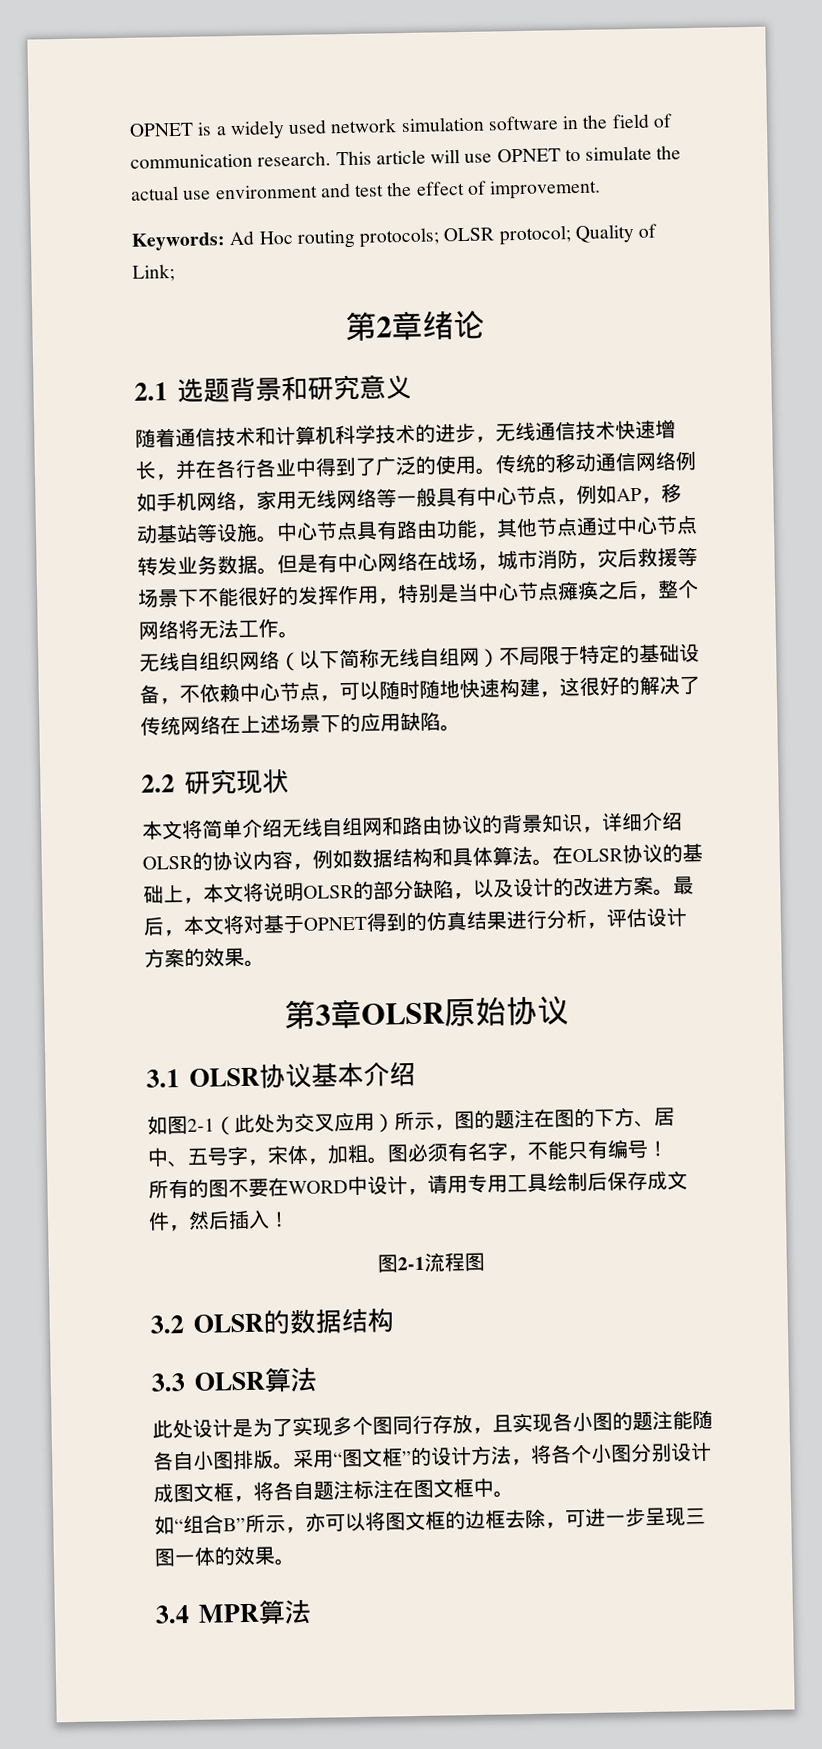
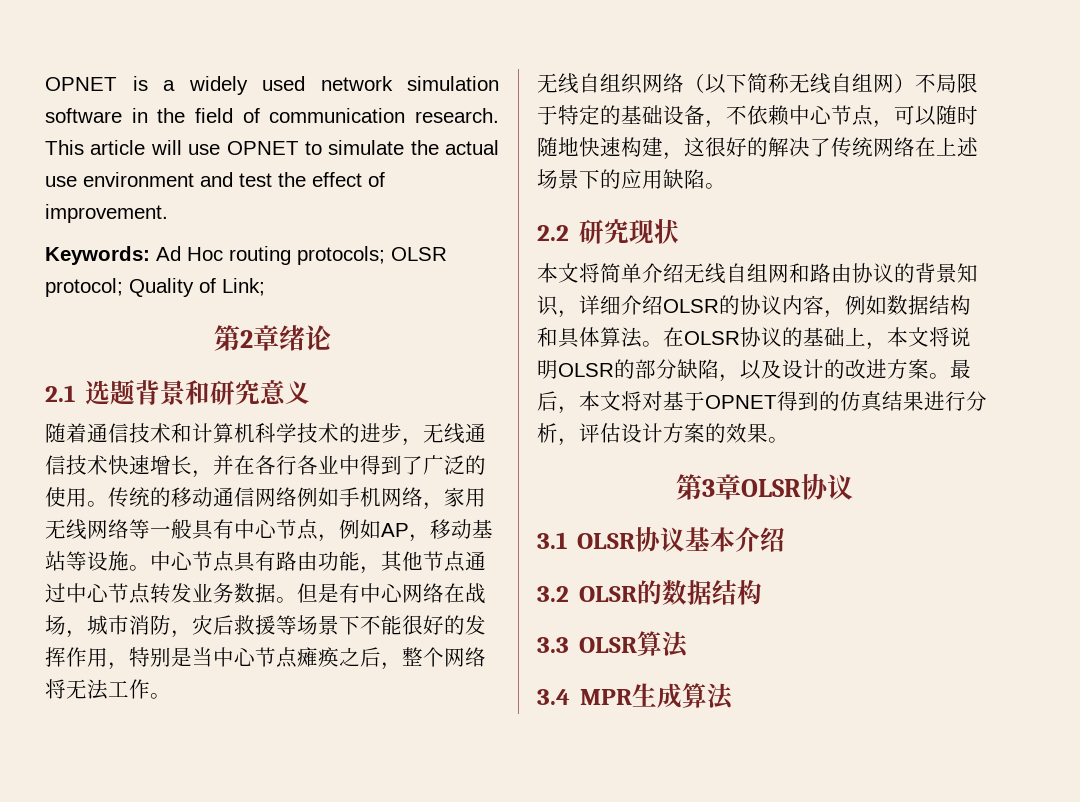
[444,996,507,1027] 原始 -> (801, 488) none
[147,1107,675,1136] [147,1139,668,1168] [148,1170,688,1199] [148,1209,290,1232] [376,1252,485,1273] // 如图2-1（此处为交叉应用）所示，图的题注在图的下方、居中、五号字，宋体，加粗。图必须有名字，不能只有编号！ // 所有的图不要在WORD中设计，请用专用工具绘制后保存成文件，然后插入！ // 图2-1流程图 -> (786, 539) none
[152,1409,713,1439] [153,1441,712,1471] [153,1477,514,1503] [154,1507,706,1535] [154,1545,296,1567] // 此处设计是为了实现多个图同行存放，且实现各小图的题注能随各自小图排版。采用“图文框”的设计方法，将各个小图分别设计成图文框，将各自题注标注在图文框中。 // 如“组合B”所示，亦可以将图文框的边框去除，可进一步呈现三图一体的效果。 -> (690, 644) none
(260, 1613) none -> [632,683,683,708] 生成

